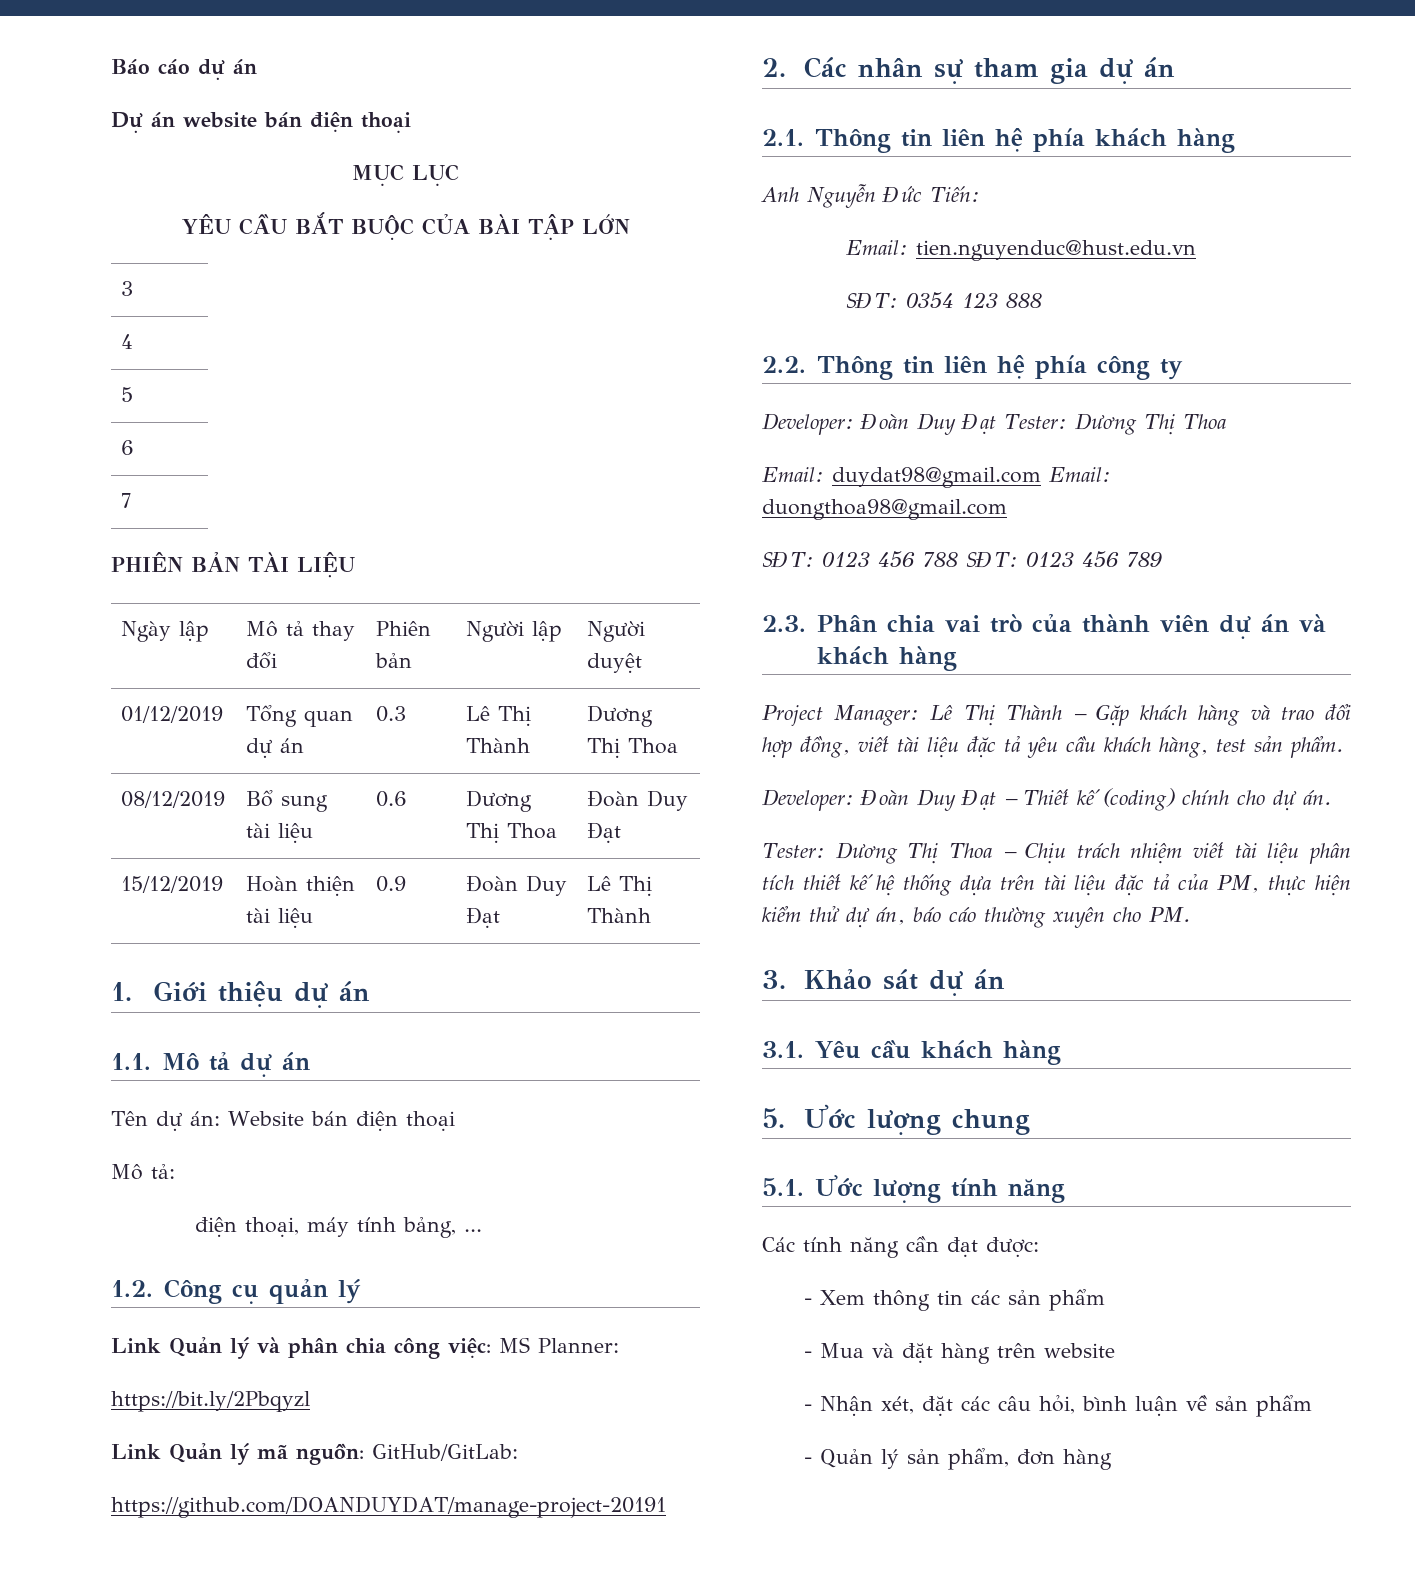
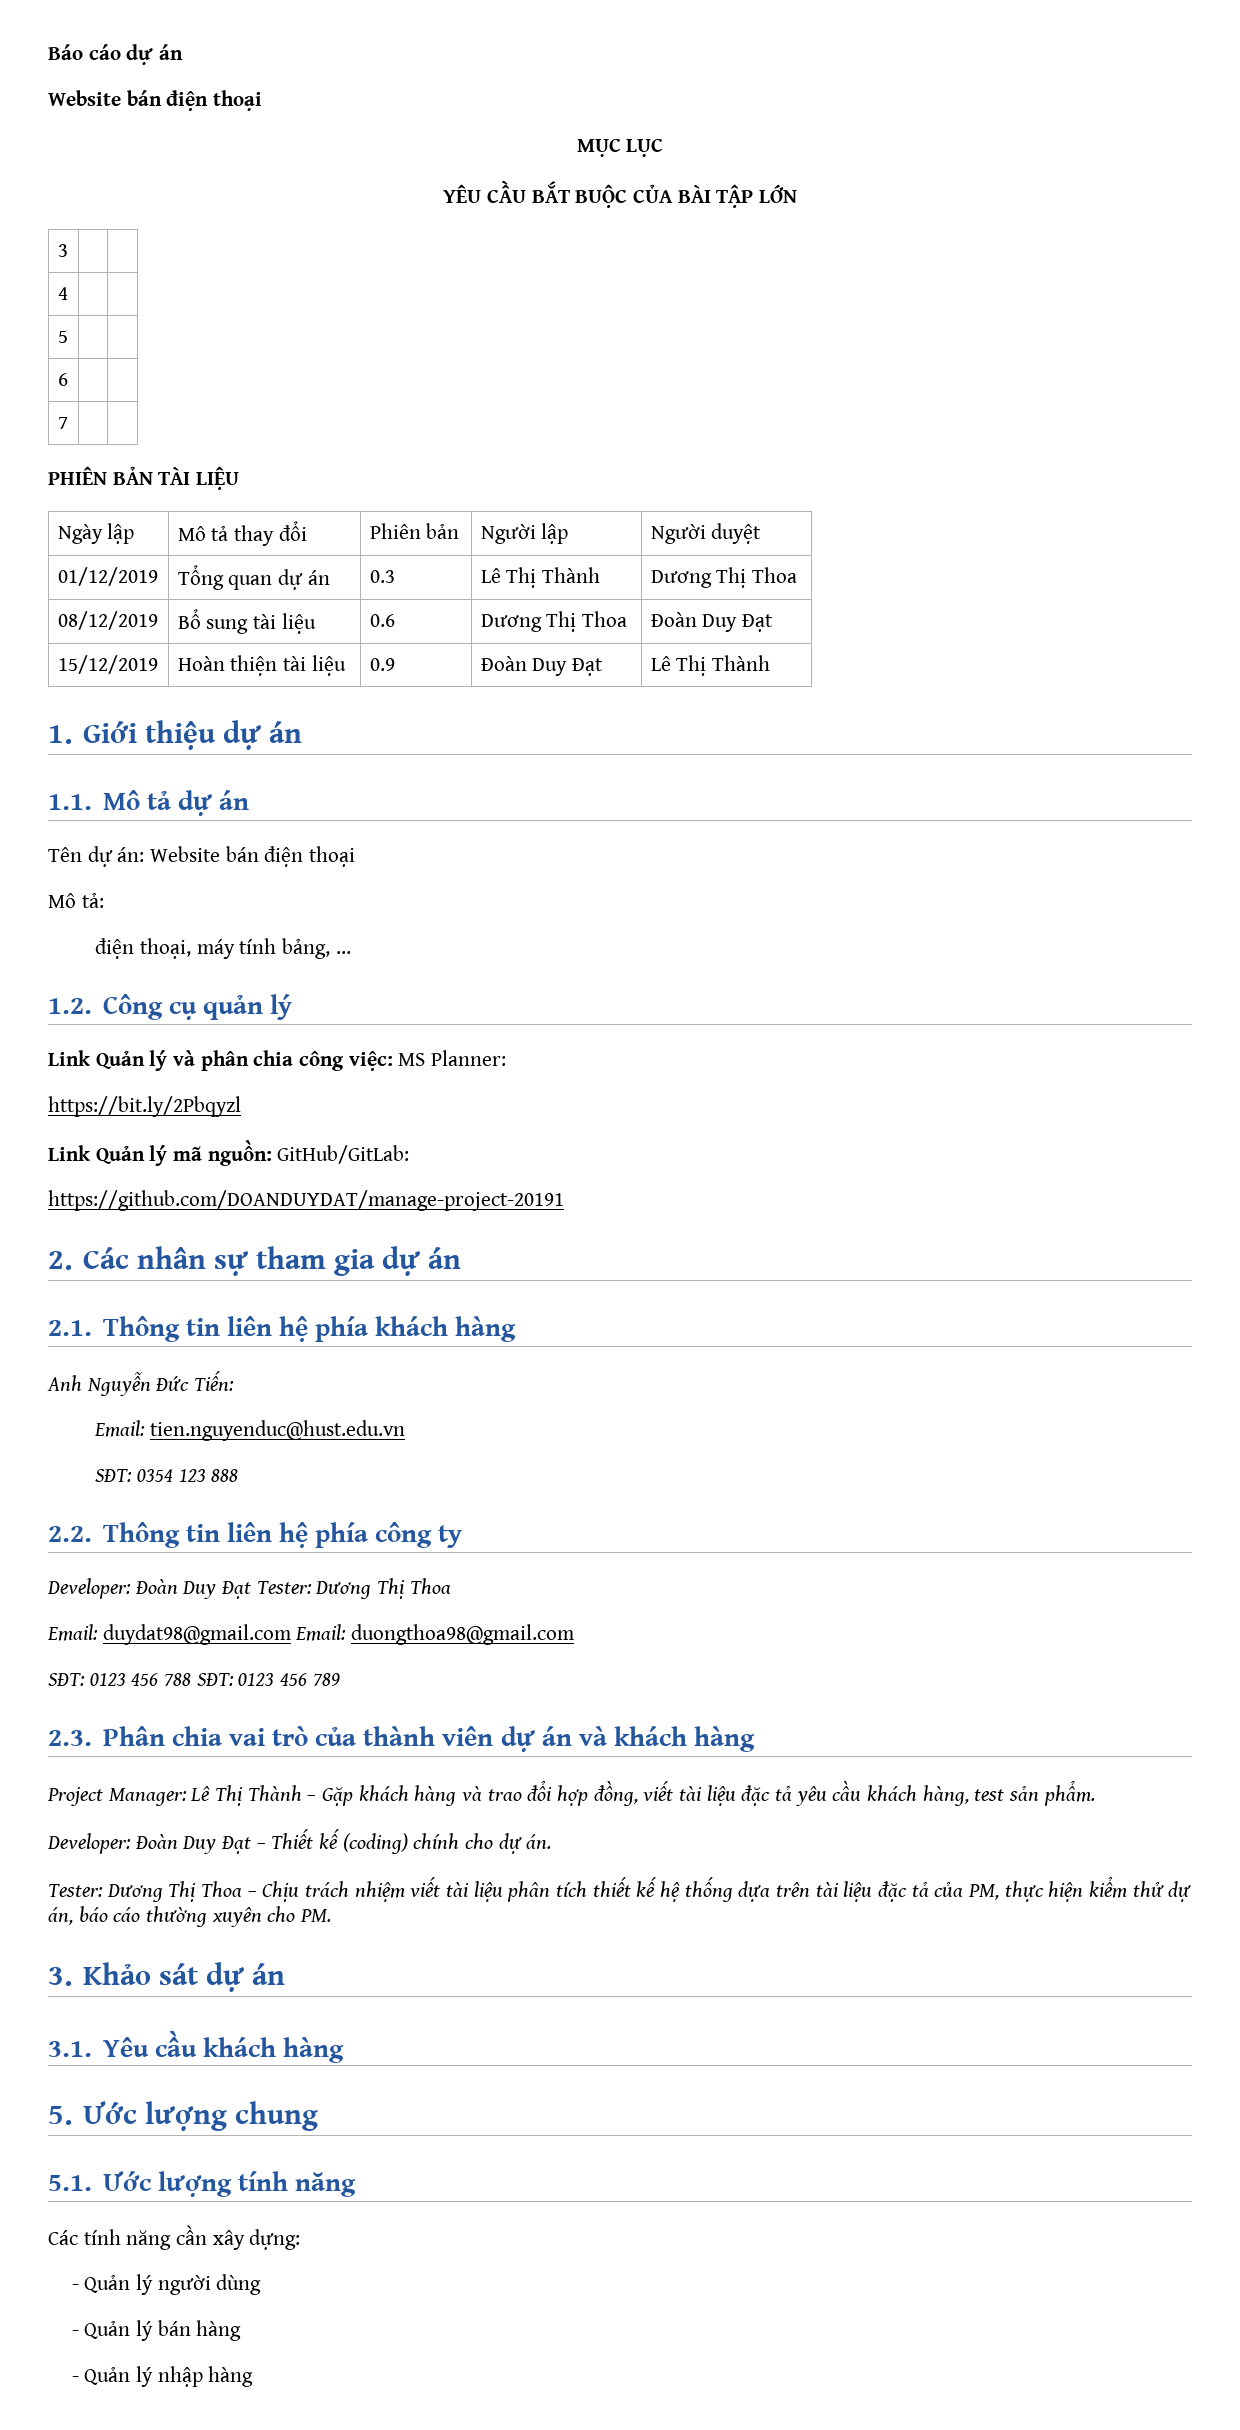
[111,112,257,133] Dự án website -> [48,90,121,106] Website
[947,1237,1039,1257] [803,1289,1105,1311] [803,1343,1115,1364] [803,1395,1312,1417] [803,1448,1055,1470] đạt được: // - Xem thông tin các sản phẩm // - Mua và đặt hàng trên website // - Nhận xét, đặt các câu hỏi, bình luận về sản phẩm // - Quản lý sản phẩm, đơn -> [212,2229,301,2250] [71,2274,262,2295] [71,2320,242,2341] [71,2366,203,2387] xây dựng: // - Quản lý người dùng // - Quản lý bán hàng // - Quản lý nhập

